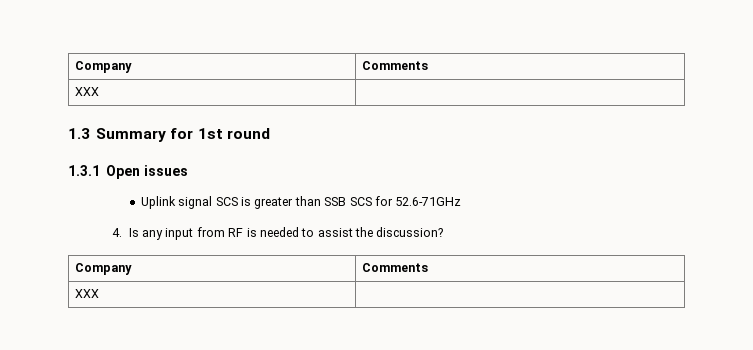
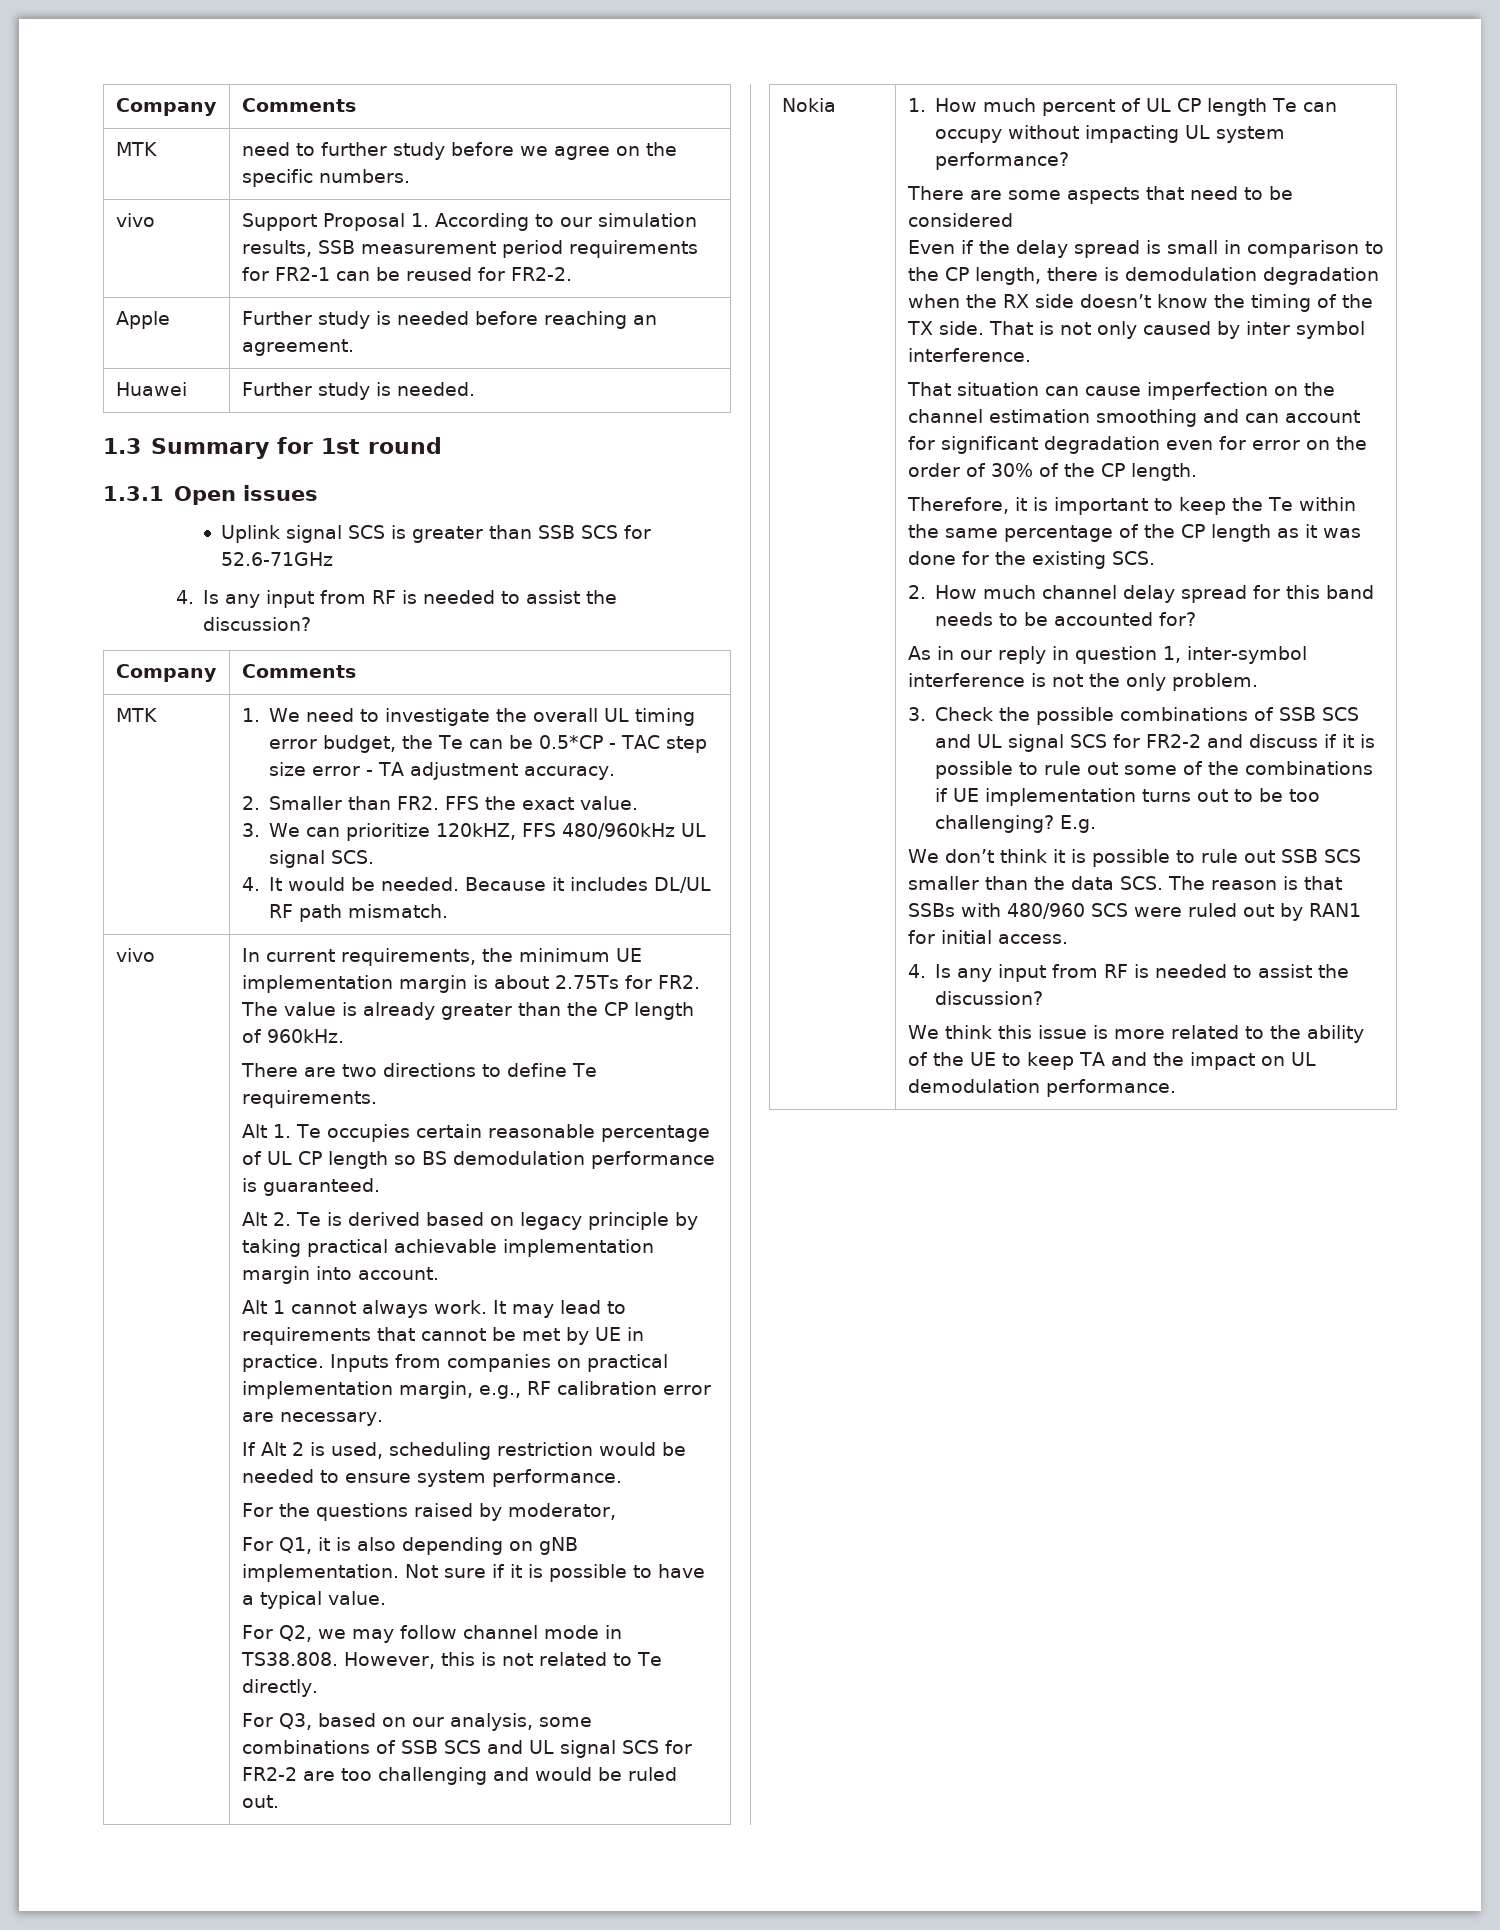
[74,61,132,73] [361,61,428,70] [74,87,99,96] Company | Comments // XXX | -> [115,98,217,116] [241,98,356,112] [115,142,157,156] [241,142,677,160] [241,169,410,187] [115,213,155,227] [241,213,697,231] [241,240,698,258] [241,267,572,281] [115,311,170,329] [241,311,657,329] [241,339,354,356] [115,382,187,396] [241,382,475,400] Company | Comments // MTK | need to further study before we agree on the specific numbers. // vivo | Support Proposal 1. According to our simulation results, SSB measurement period requirements for FR2-1 can be reused for FR2-2. // Apple | Further study is needed before reaching an agreement. // Huawei | Further study is needed.
[74,289,99,298] XXX | -> [115,708,157,722] [241,708,696,726] [269,735,708,753] [269,762,616,780] [241,796,639,810] [241,823,707,841] [269,850,375,868] [241,877,712,893] [269,904,449,922] [115,948,155,962] [241,948,642,966] [241,975,700,993] [240,1002,694,1020] [241,1029,344,1043] [240,1063,597,1077] [241,1090,377,1108] [241,1124,710,1142] [241,1151,715,1169] [241,1178,380,1196] [241,1212,698,1230] [241,1239,654,1257] [241,1266,439,1284] [241,1300,626,1318] [241,1327,644,1345] [241,1354,668,1372] [241,1381,711,1399] [241,1412,383,1426] [241,1442,686,1460] [241,1469,622,1487] [241,1503,616,1521] [241,1537,578,1555] [241,1564,705,1582] [241,1591,386,1609] [241,1625,622,1643] [240,1652,662,1669] [241,1679,318,1697] [241,1713,592,1731] [241,1740,692,1758] [241,1767,677,1785] [241,1795,279,1808] [781,98,836,112] [907,98,1338,116] [935,125,1286,143] [935,152,1070,170] [906,186,1293,204] [907,213,1013,227] [907,240,1384,258] [907,267,1379,285] [907,294,1373,312] [906,321,1365,339] [907,348,1031,362] [906,382,1335,400] [907,409,1360,427] [907,436,1367,454] [907,463,1197,481] [906,497,1356,515] [907,524,1361,542] [907,551,1155,569] [907,585,1375,603] [935,612,1197,626] [907,646,1307,664] [907,673,1258,691] [907,707,1360,725] [935,734,1376,752] [935,761,1374,779] [935,788,1321,806] [935,815,1097,833] [907,849,1361,867] [907,876,1342,890] [907,903,1361,921] [907,930,1068,944] [907,964,1350,982] [935,991,1044,1005] [907,1025,1364,1043] [907,1052,1316,1070] [907,1079,1176,1097] MTK | 1. We need to investigate the overall UL timing error budget, the Te can be 0.5*CP - TAC step size error - TA adjustment accuracy. // 2. Smaller than FR2. FFS the exact value. // 3. We can prioritize 120kHZ, FFS 480/960kHz UL signal SCS. // 4. It would be needed. Because it includes DL/UL RF path mismatch. // vivo | In current requirements, the minimum UE implementation margin is about 2.75Ts for FR2. The value is already greater than the CP length of 960kHz. // There are two directions to define Te requirements. // Alt 1. Te occupies certain reasonable percentage of UL CP length so BS demodulation performance is guaranteed. // Alt 2. Te is derived based on legacy principle by taking practical achievable implementation margin into account. // Alt 1 cannot always work. It may lead to requirements that cannot be met by UE in practice. Inputs from companies on practical implementation margin, e.g., RF calibration error are necessary. // If Alt 2 is used, scheduling restriction would be needed to ensure system performance. // For the questions raised by moderator, // For Q1, it is also depending on gNB implementation. Not sure if it is possible to have a typical value. // For Q2, we may follow channel mode in TS38.808. However, this is not related to Te directly. // For Q3, based on our analysis, some combinations of SSB SCS and UL signal SCS for FR2-2 are too challenging and would be ruled out. // Nokia | 1. How much percent of UL CP length Te can occupy without impacting UL system performance? // There are some aspects that need to be considered // Even if the delay spread is small in comparison to the CP length, there is demodulation degradation when the RX side doesn’t know the timing of the TX side. That is not only caused by inter symbol interference. // That situation can cause imperfection on the channel estimation smoothing and can account for significant degradation even for error on the order of 30% of the CP length. // Therefore, it is important to keep the Te within the same percentage of the CP length as it was done for the existing SCS. // 2. How much channel delay spread for this band needs to be accounted for? // As in our reply in question 1, inter-symbol interference is not the only problem. // 3. Check the possible combinations of SSB SCS and UL signal SCS for FR2-2 and discuss if it is possible to rule out some of the combinations if UE implementation turns out to be too challenging? E.g. // We don’t think it is possible to rule out SSB SCS smaller than the data SCS. The reason is that SSBs with 480/960 SCS were ruled out by RAN1 for initial access. // 4. Is any input from RF is needed to assist the discussion? // We think this issue is more related to the ability of the UE to keep TA and the impact on UL demodulation performance.

